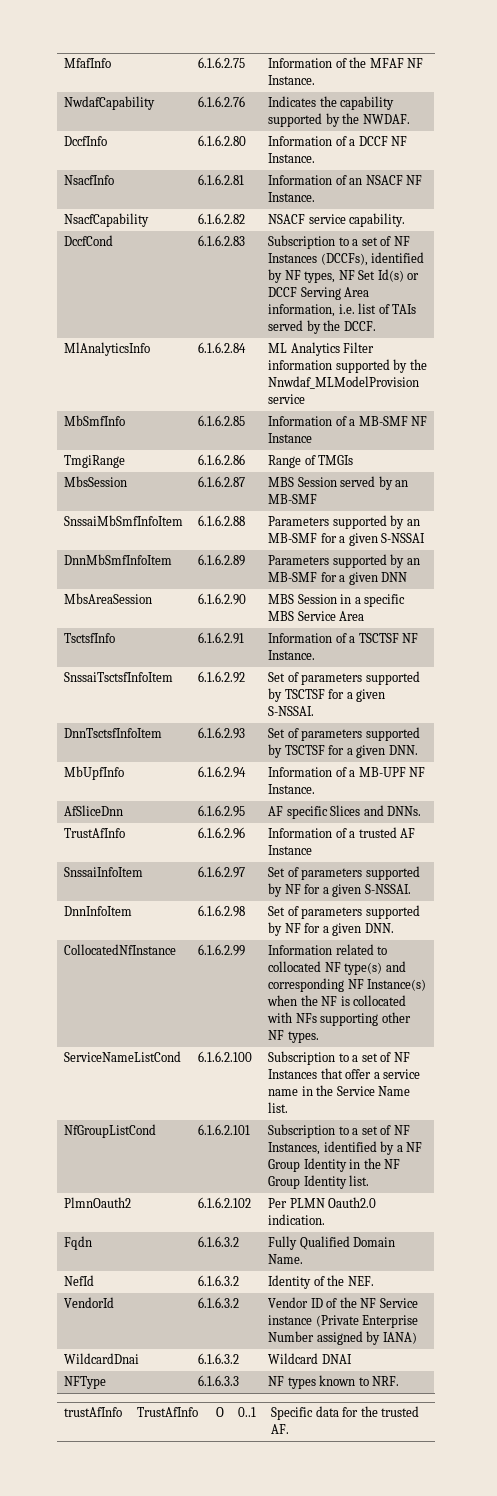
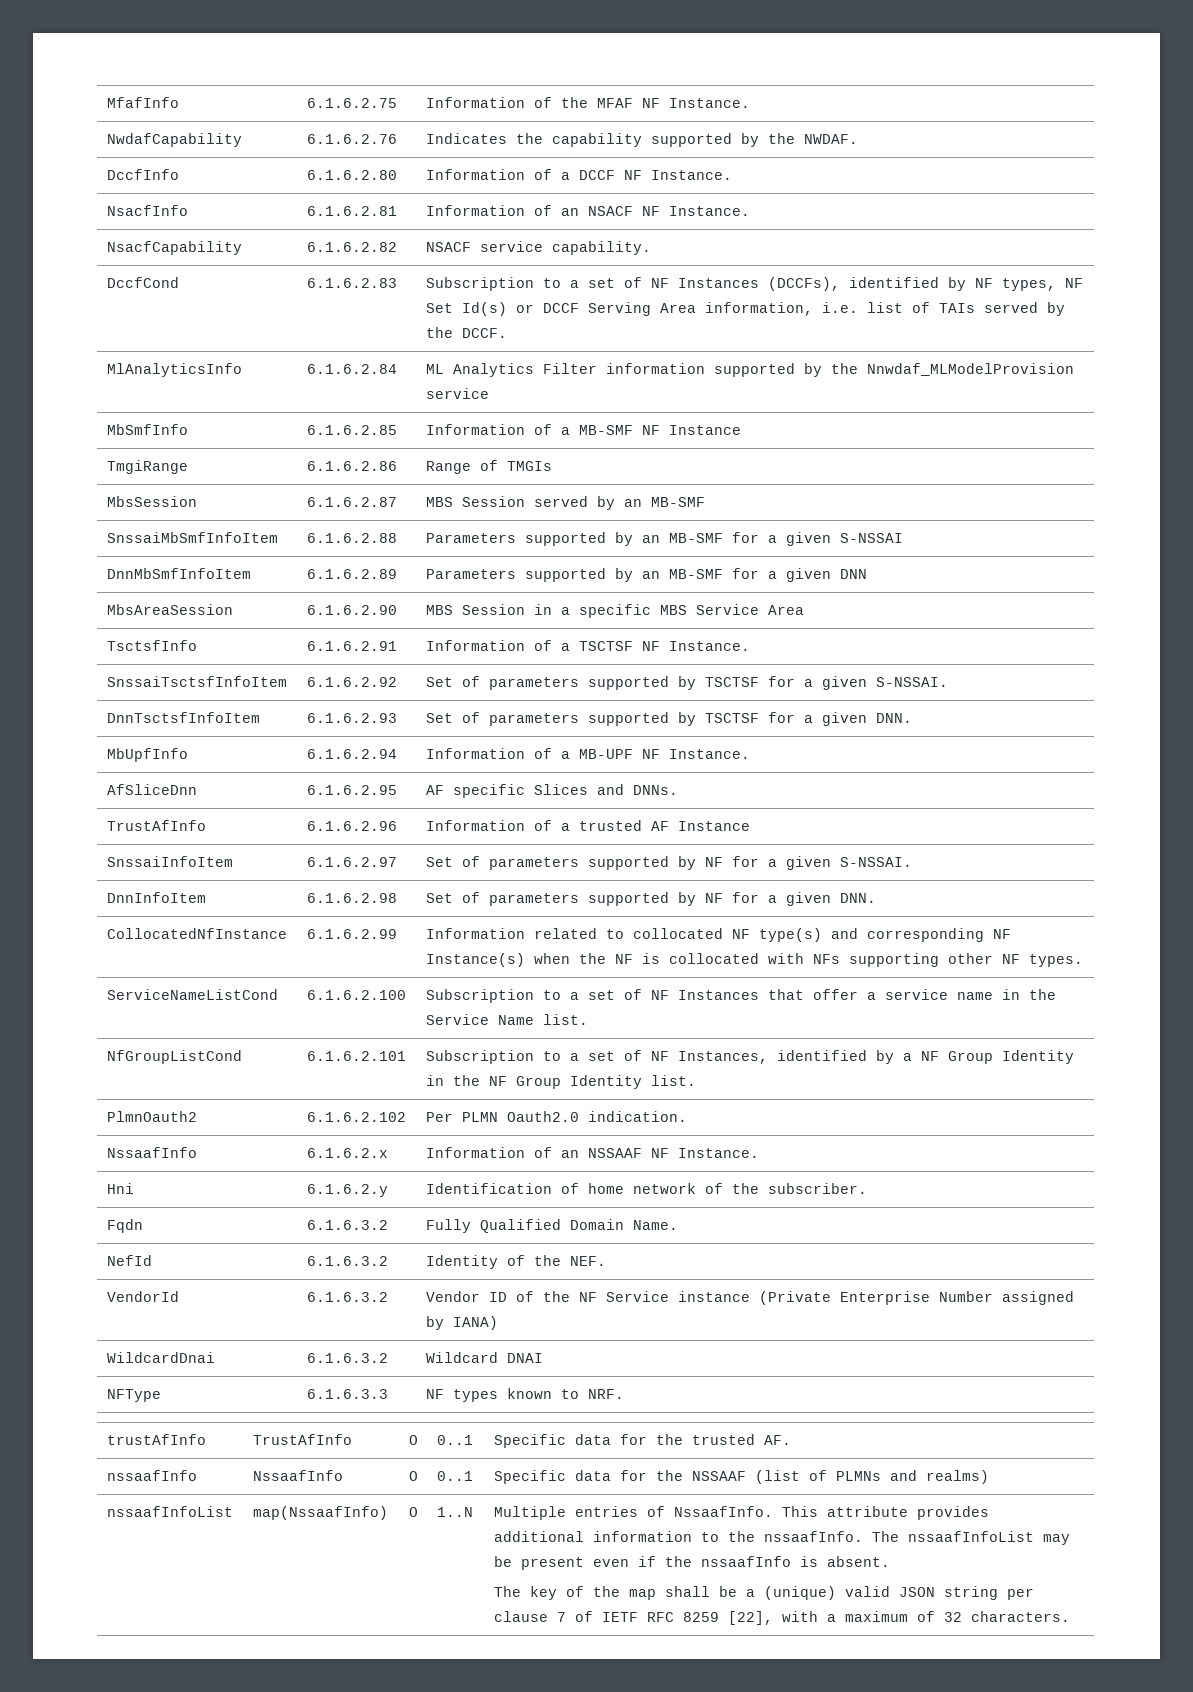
(326, 1219) none -> [106,1147,197,1158] [306,1148,388,1158] [425,1147,759,1158] [106,1183,134,1194] [306,1184,388,1197] [425,1183,867,1194] // NssaafInfo | 6.1.6.2.x | Information of an NSSAAF NF Instance. // Hni | 6.1.6.2.y | Identification of home network of the subscriber.
(290, 1429) none -> [106,1470,197,1481] [252,1470,343,1481] [408,1471,418,1481] [436,1471,473,1481] [493,1470,989,1484] [106,1506,233,1517] [252,1506,388,1520] [408,1507,418,1517] [436,1507,473,1517] [493,1506,989,1520] [493,1531,1070,1545] [493,1556,890,1570] [493,1586,1034,1600] [493,1611,1070,1625] // nssaafInfo | NssaafInfo | O | 0..1 | Specific data for the NSSAAF (list of PLMNs and realms) // nssaafInfoList | map(NssaafInfo) | O | 1..N | Multiple entries of NssaafInfo. This attribute provides additional information to the nssaafInfo. The nssaafInfoList may be present even if the nssaafInfo is absent. // The key of the map shall be a (unique) valid JSON string per clause 7 of IETF RFC 8259 [22], with a maximum of 32 characters.

